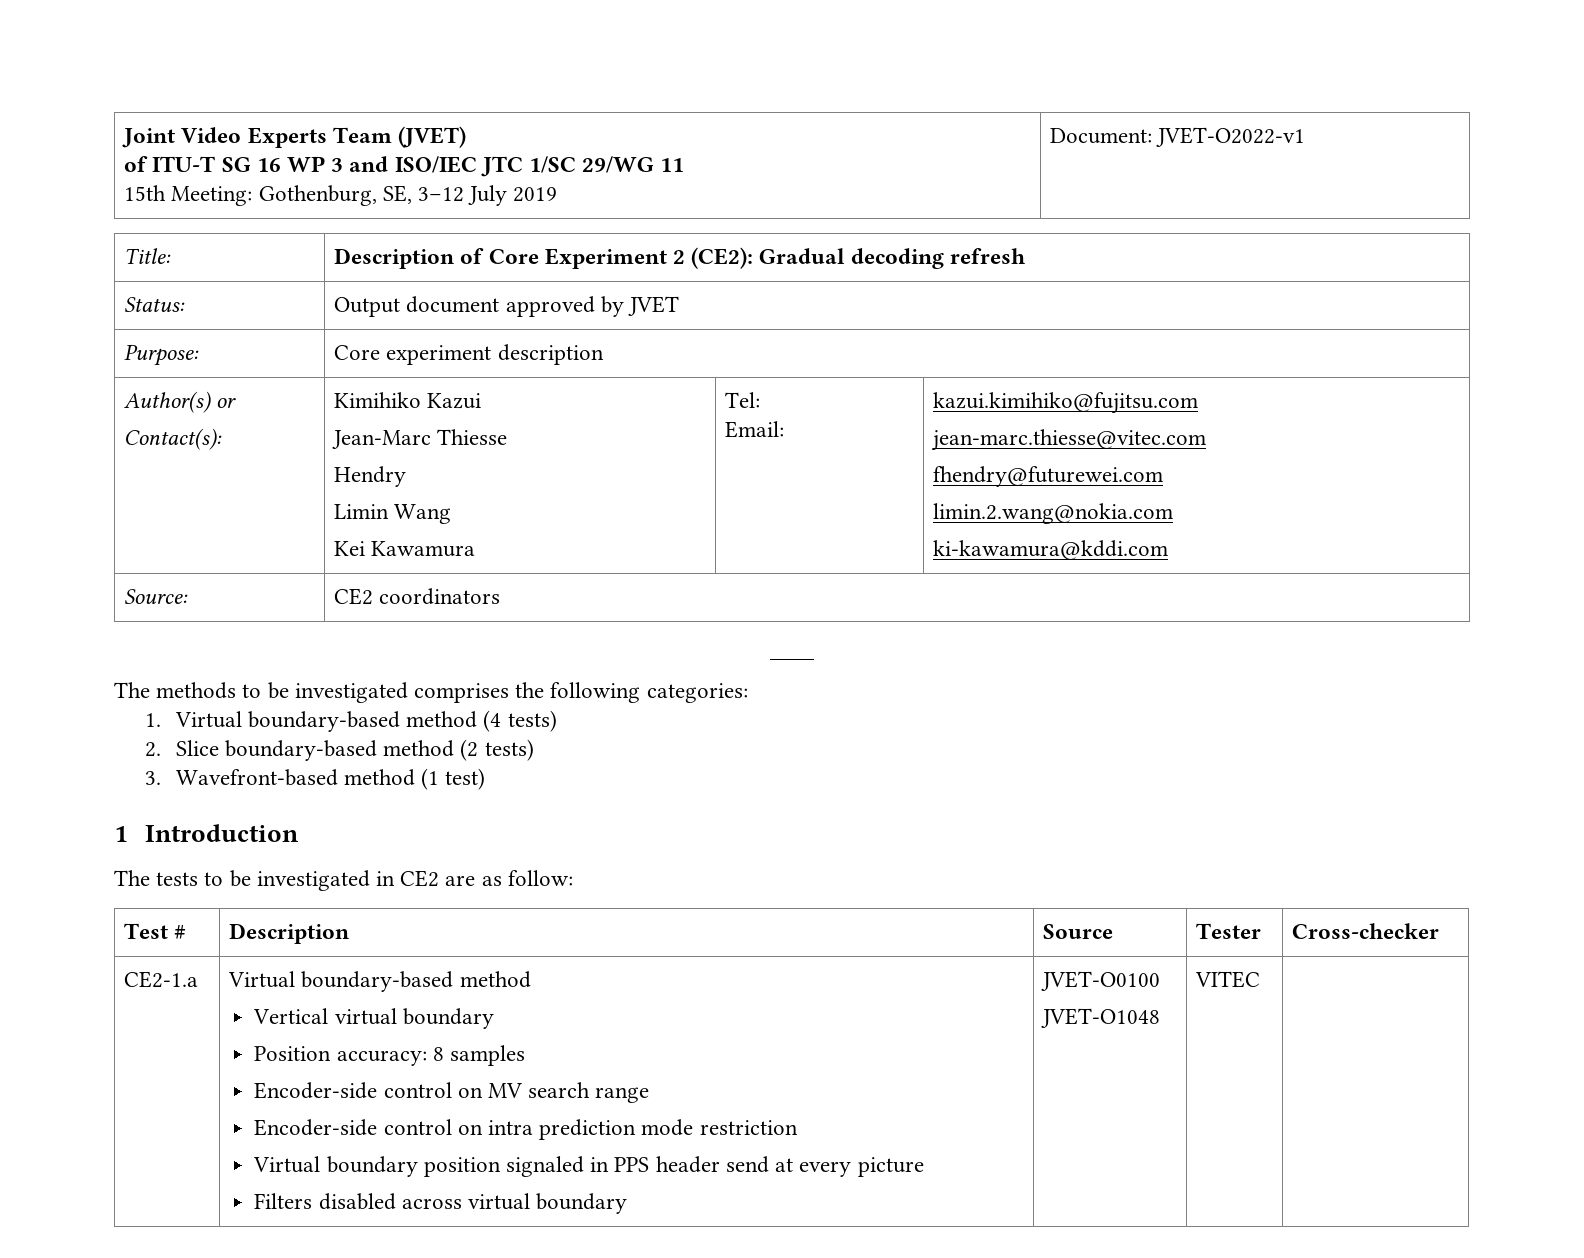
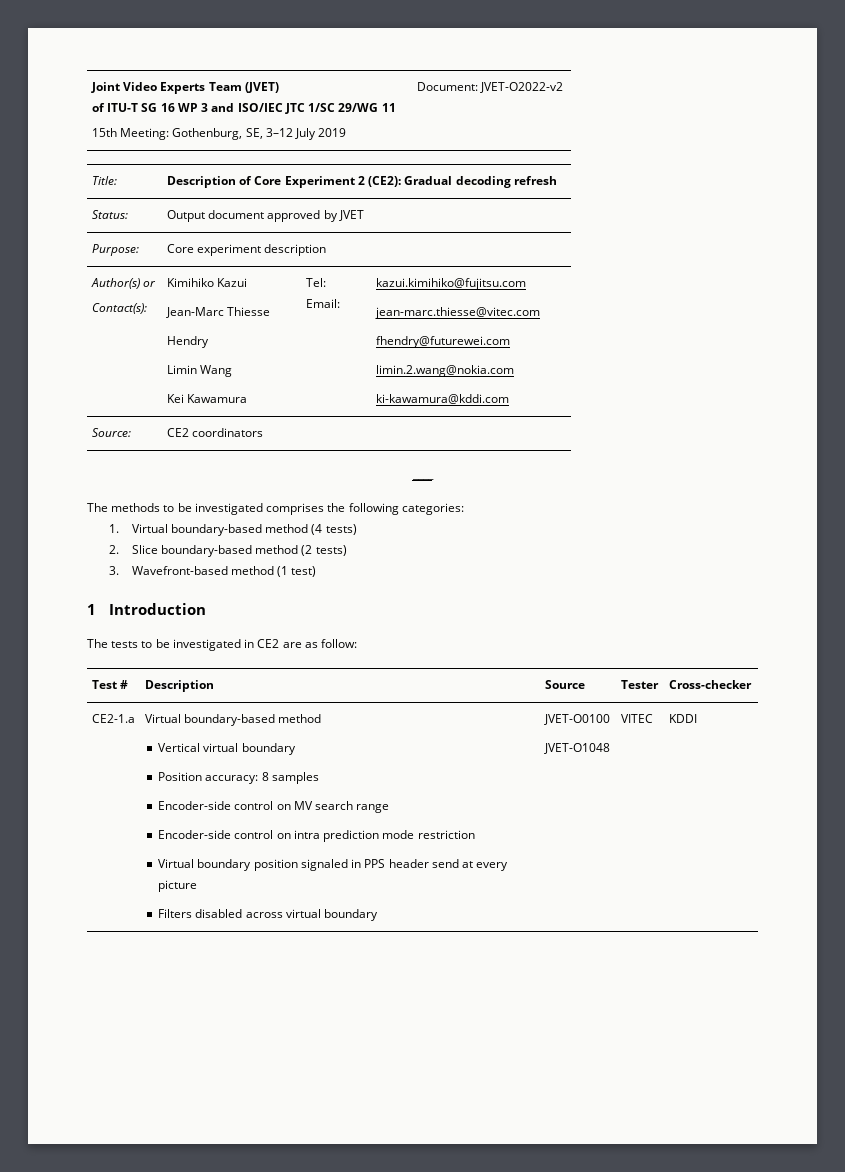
[1156,127,1306,147] JVET-O2022-v1 -> [480,82,564,93] JVET-O2022-v2
(1261, 979) none -> [668,714,697,723] KDDI

